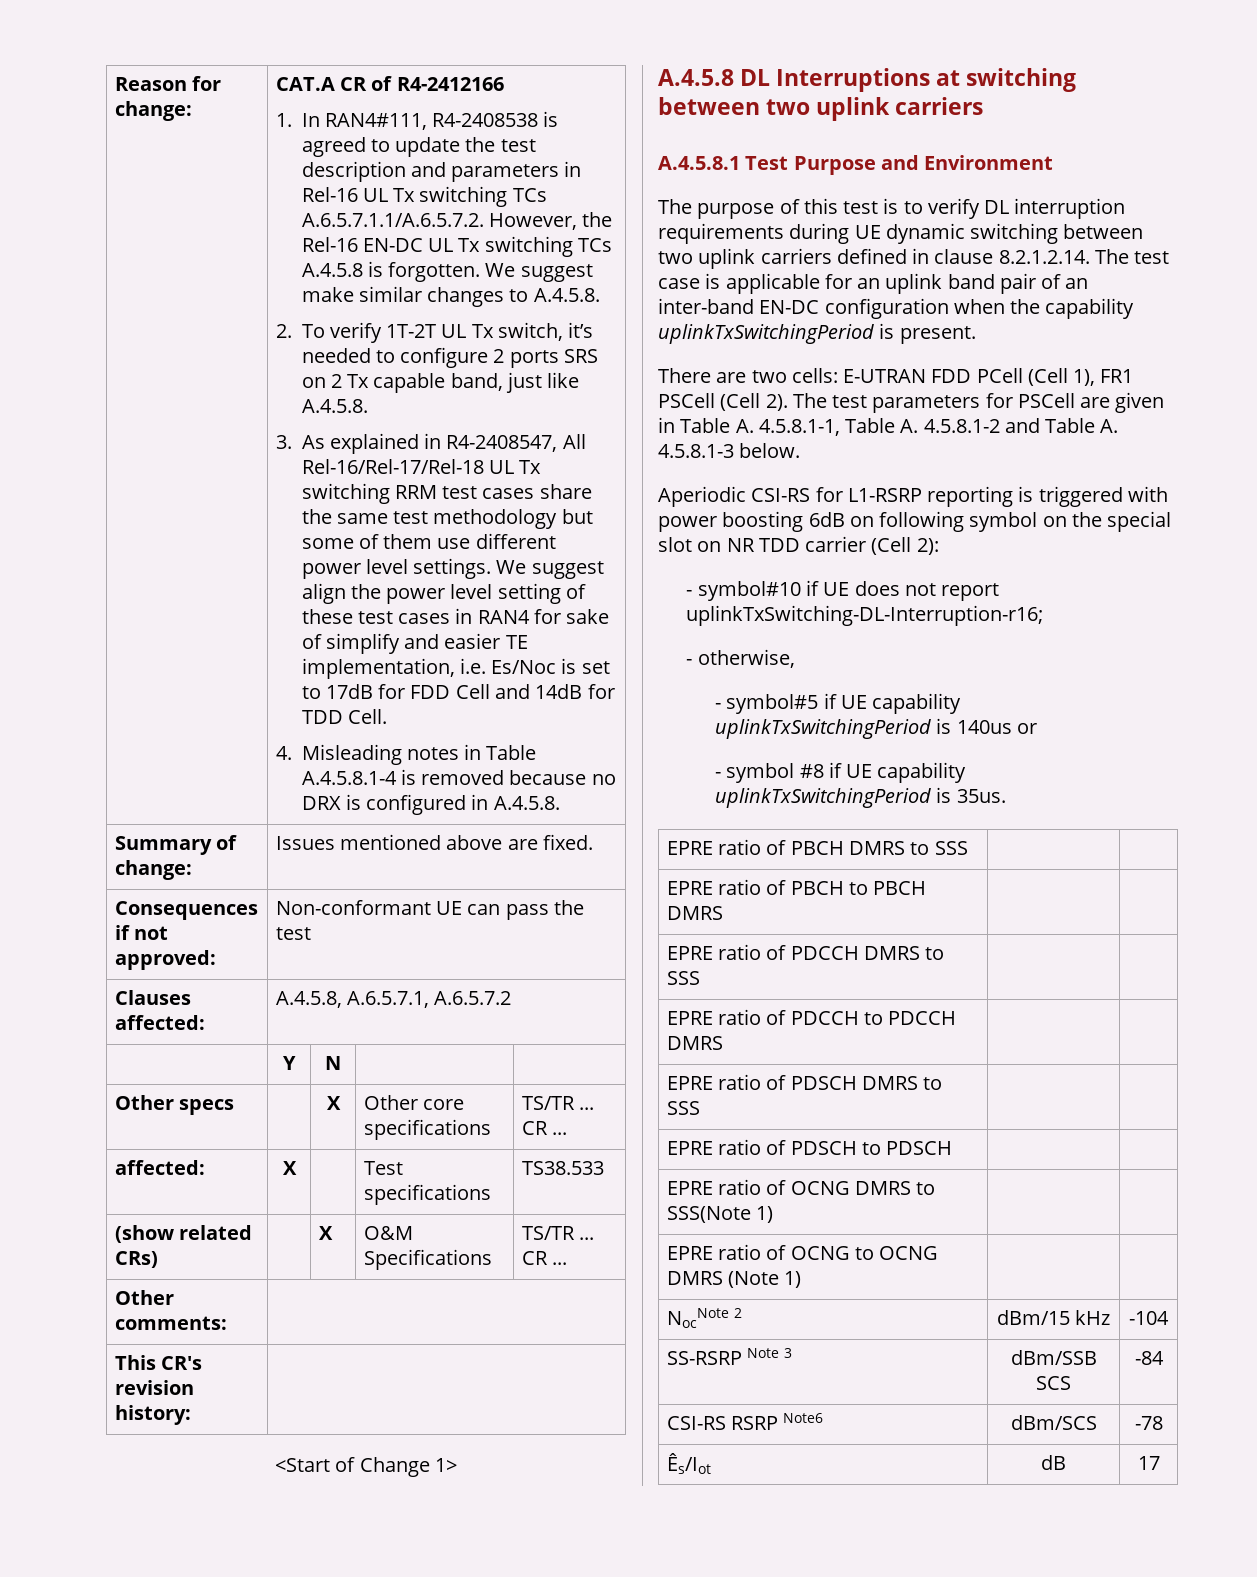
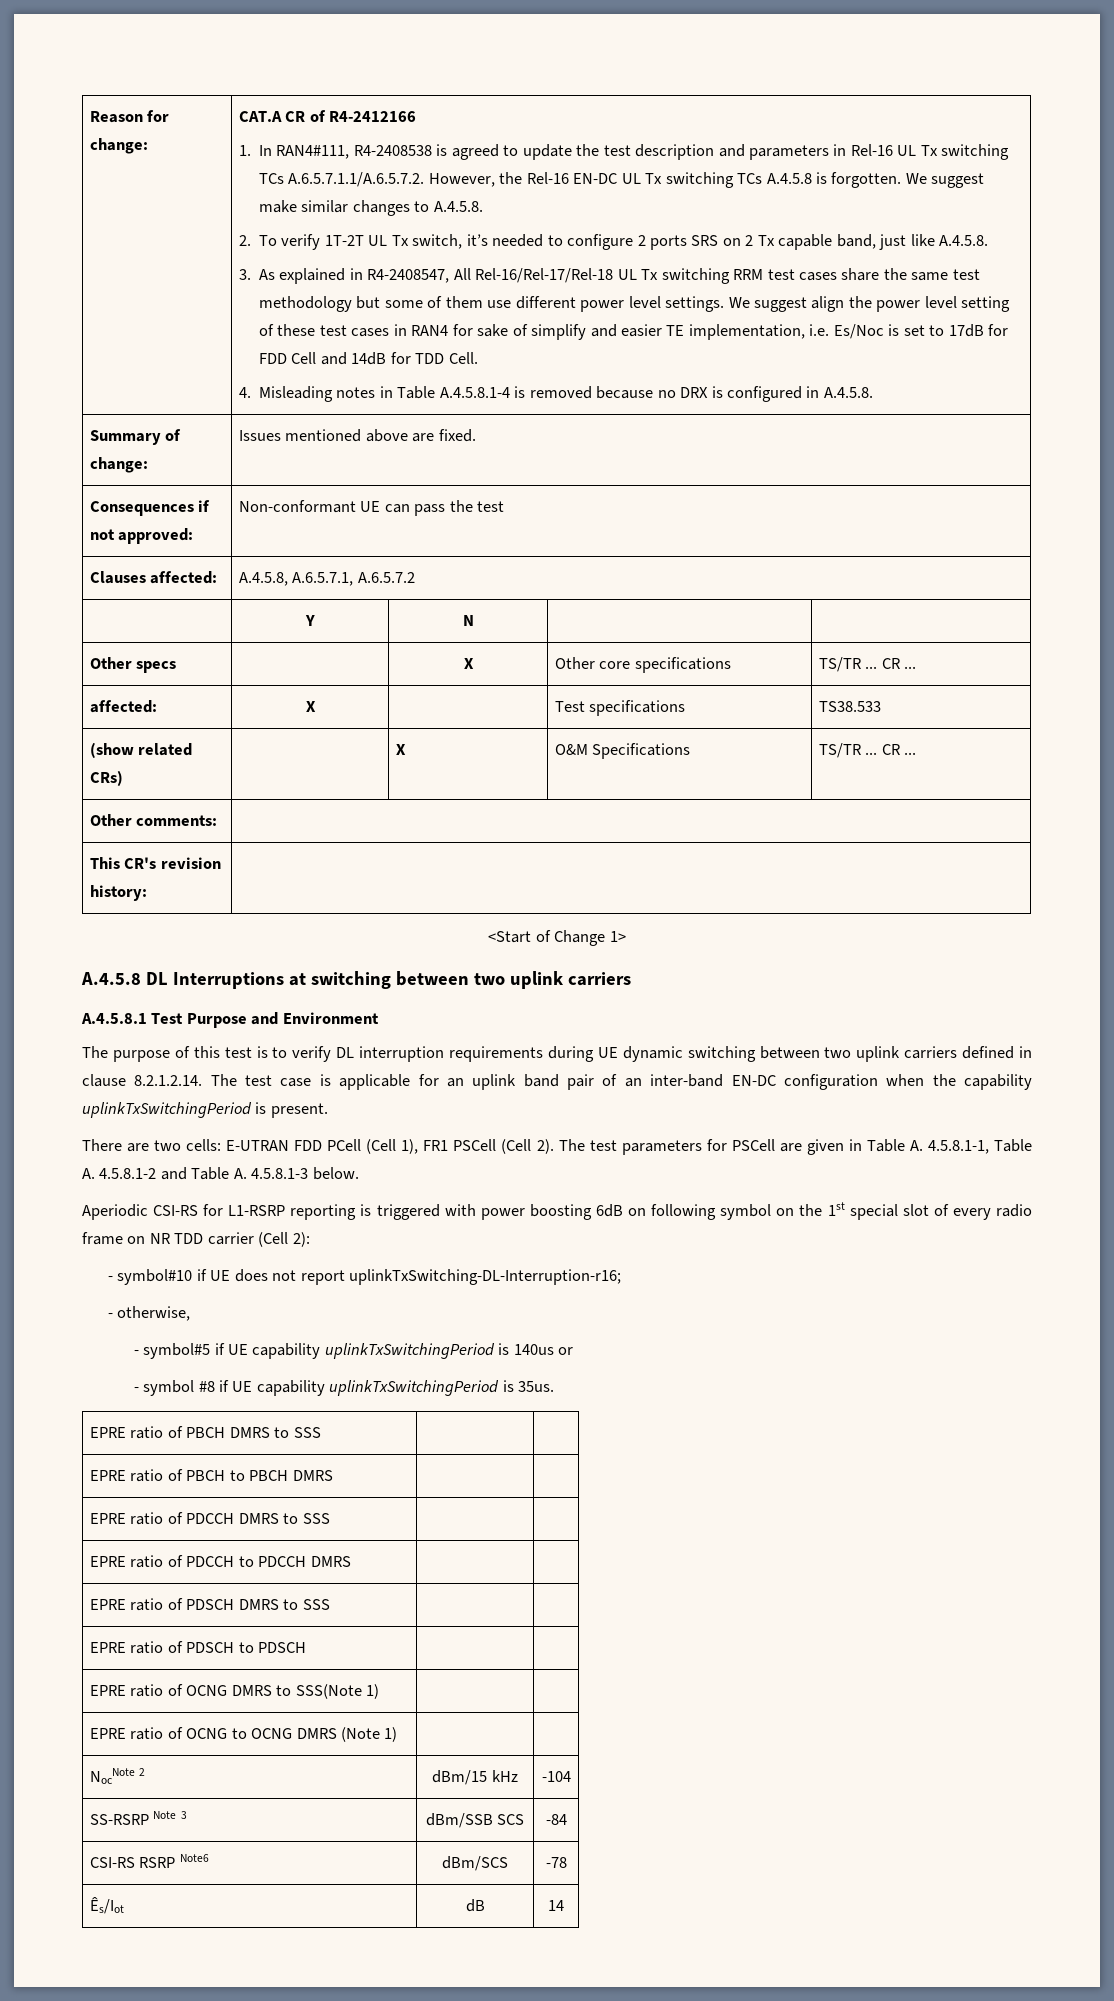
(1102, 519) none -> [827,1202,845,1216] 1st
(692, 544) none -> [933,1204,1032,1220] [82,1232,123,1245] of every radio frame
[1137,1456,1160,1470] 17 -> [548,1900,564,1911] 14

